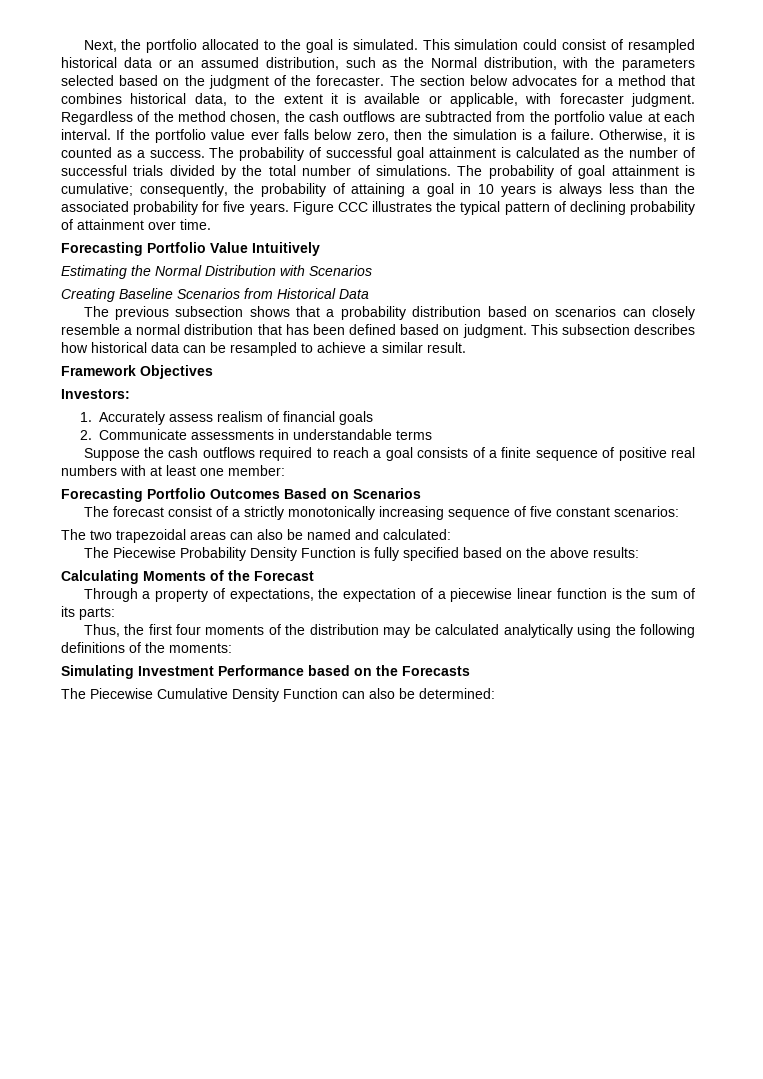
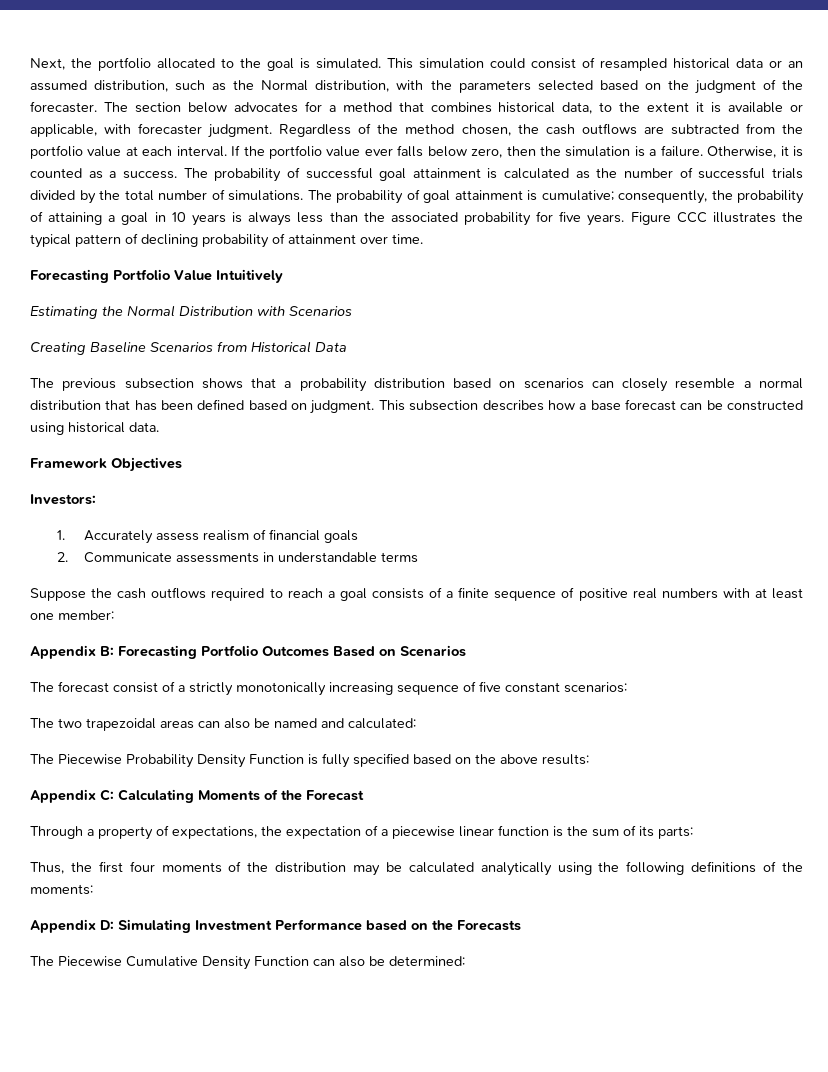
[91,342,466,356] historical data can be resampled to achieve a similar result. -> [579,399,804,411] [30,422,159,435] a base forecast can be constructed using historical data.
(285, 470) none -> [30,645,114,659] Appendix B:
(639, 552) none -> [30,789,114,803] Appendix C:
(232, 648) none -> [30,919,114,933] Appendix D:

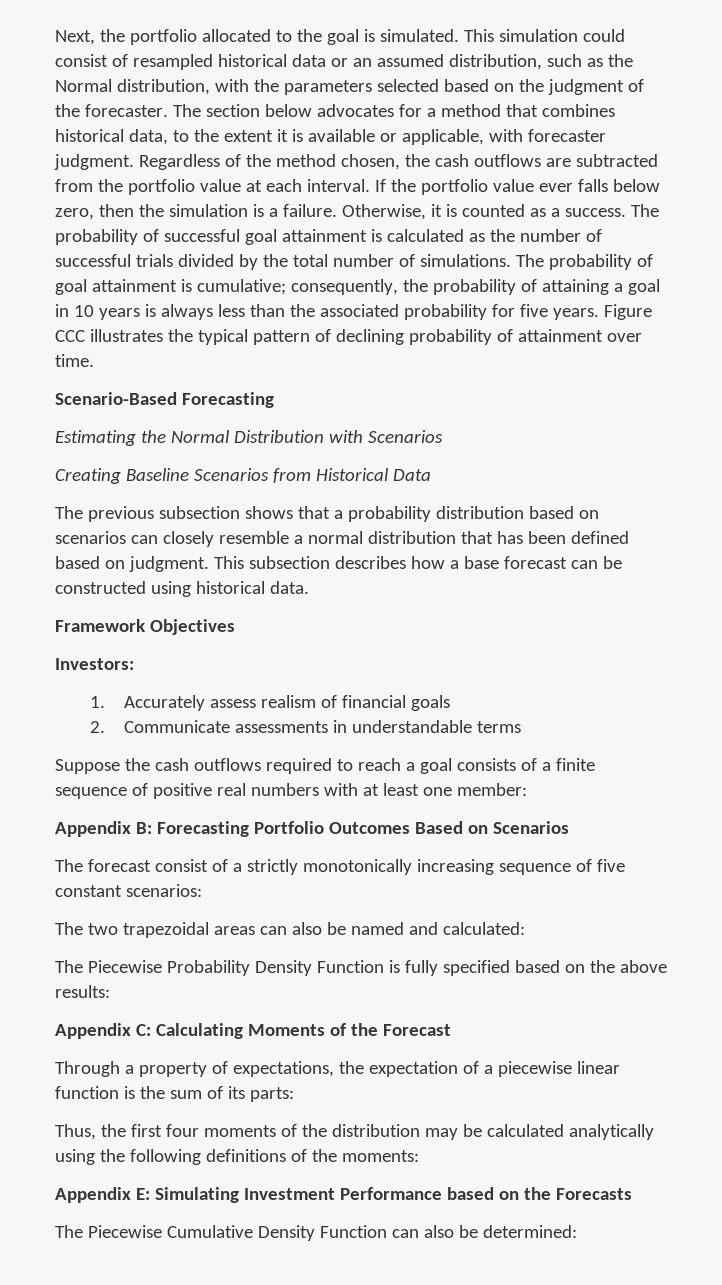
[30,269,283,283] Forecasting Portfolio Value Intuitively -> [55,392,274,408] Scenario-Based Forecasting
[100,920,114,930] D: -> [135,1188,150,1200] E:

